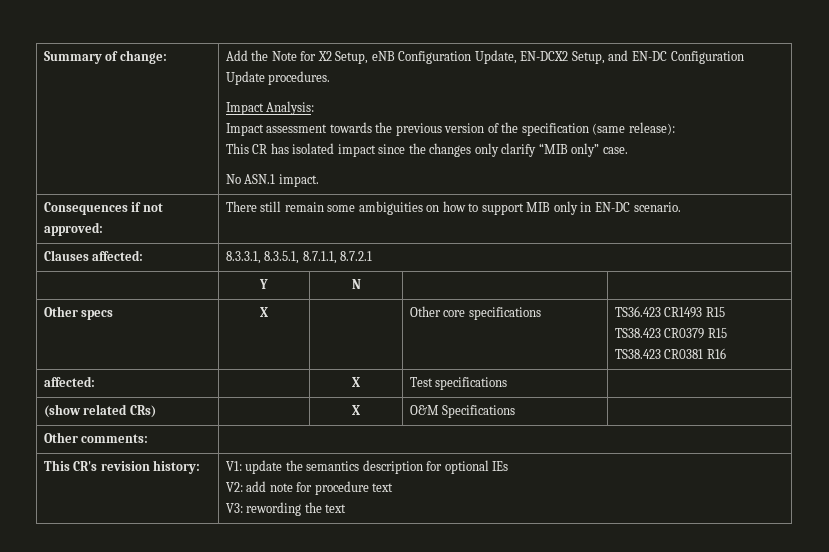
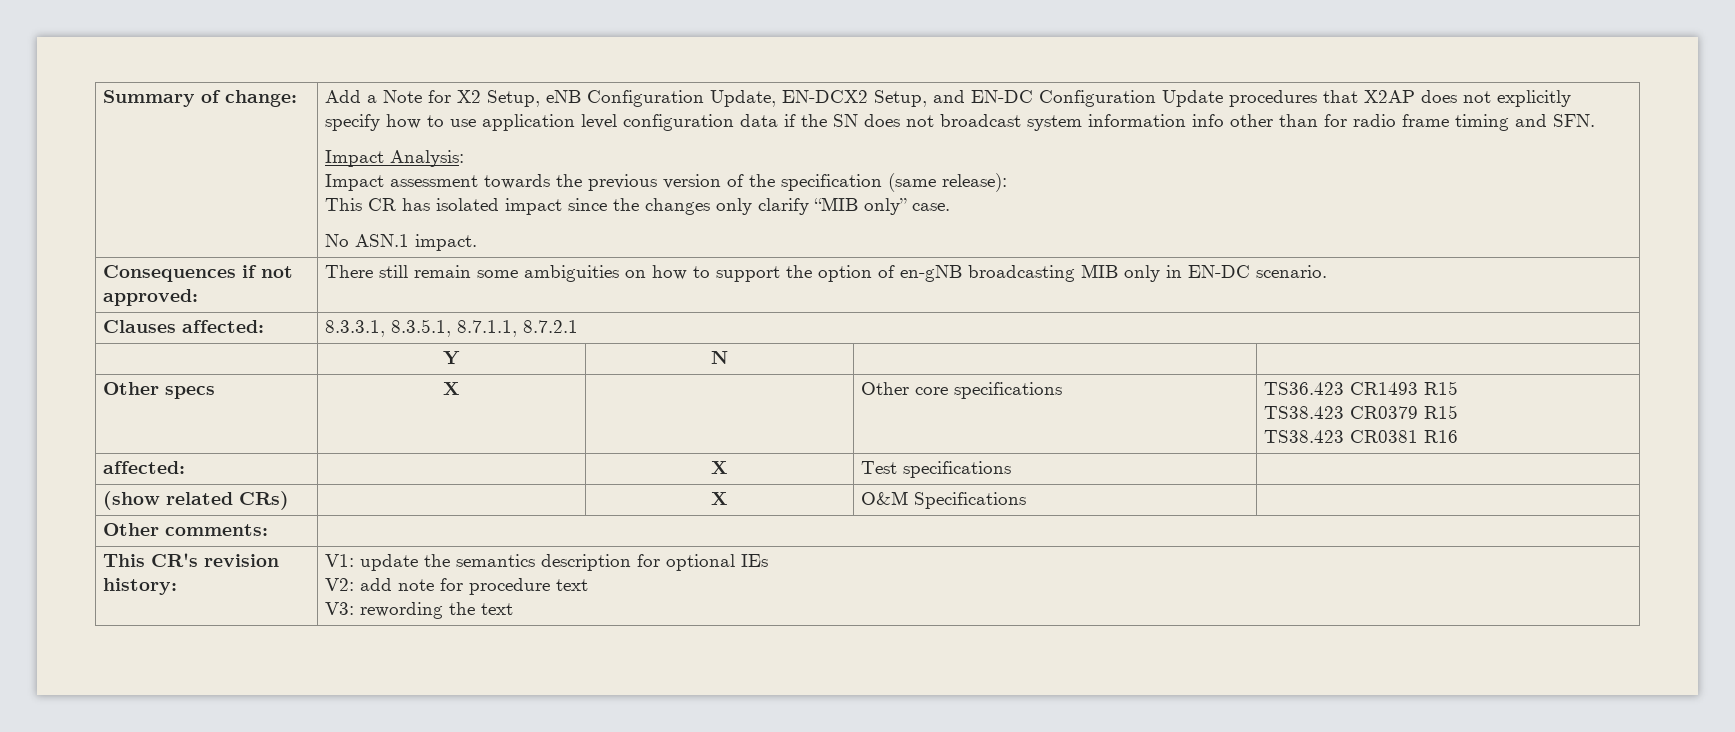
[251,50,269,61] the -> [367,95,378,103] a
[268,71,331,85] procedures. -> [1229,90,1572,107] [325,114,1596,131] procedures that X2AP does not explicitly specify how to use application level configuration data if the SN does not broadcast system information info other than for radio frame timing and SFN.
(524, 209) none -> [786,265,1076,282] the option of en-gNB broadcasting

